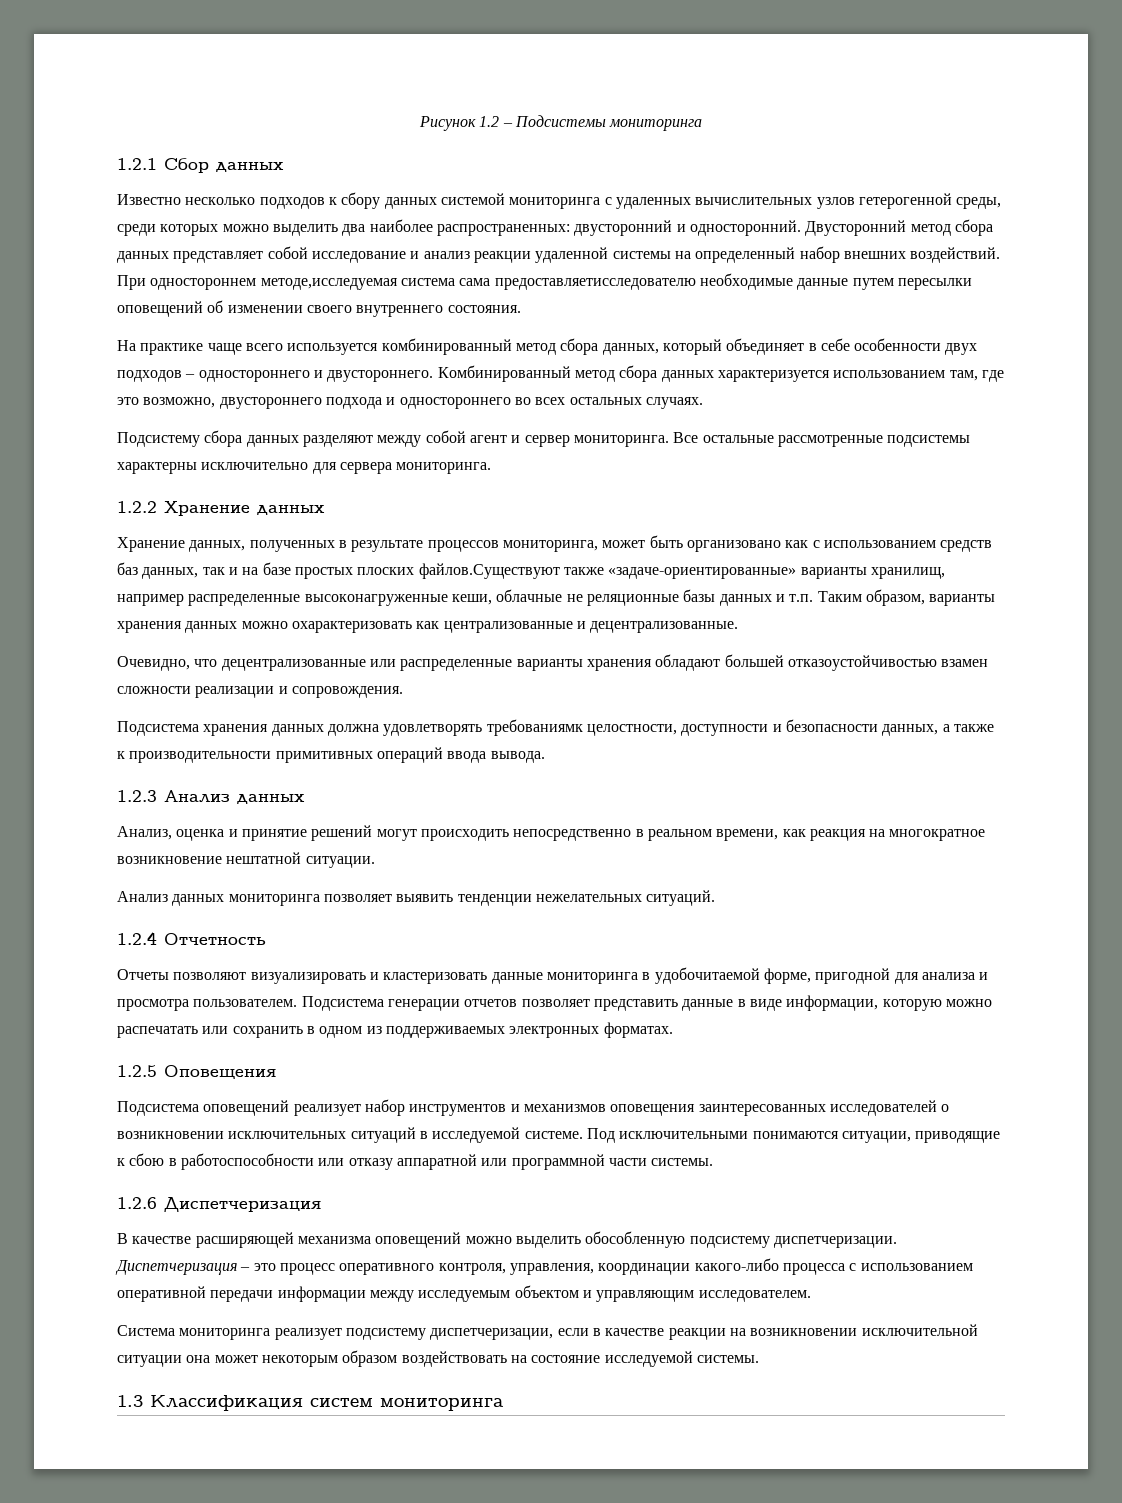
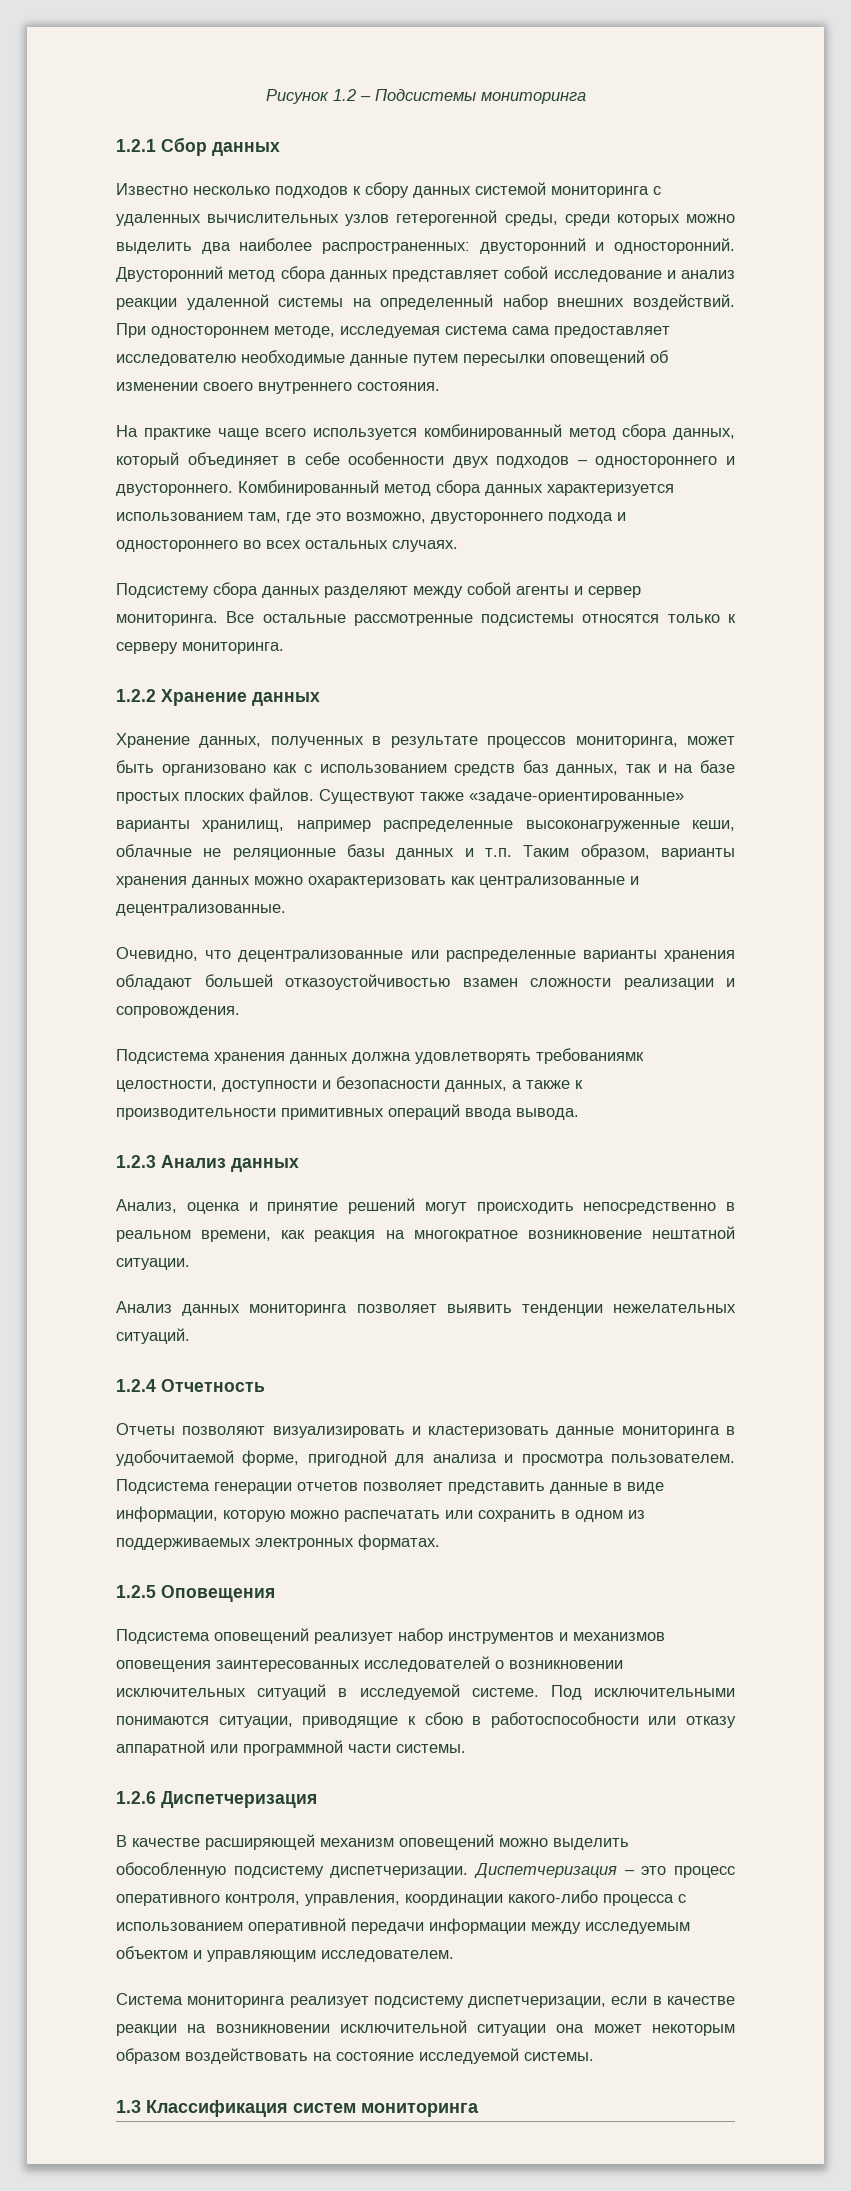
[260,278,696,290] методе,исследуемая система сама предоставляетисследователю -> [274,326,670,338] [116,354,236,366] методе, исследуемая система сама предоставляет исследователю
[469,435,507,443] агент -> [516,586,569,595] агенты
[117,462,392,474] характерны исключительно для сервера -> [582,614,736,623] [116,642,178,654] относятся только к серверу
[418,563,560,579] файлов.Существуют -> [249,788,415,804] файлов. Существуют
[297,1236,371,1244] механизма -> [320,1838,394,1847] механизм

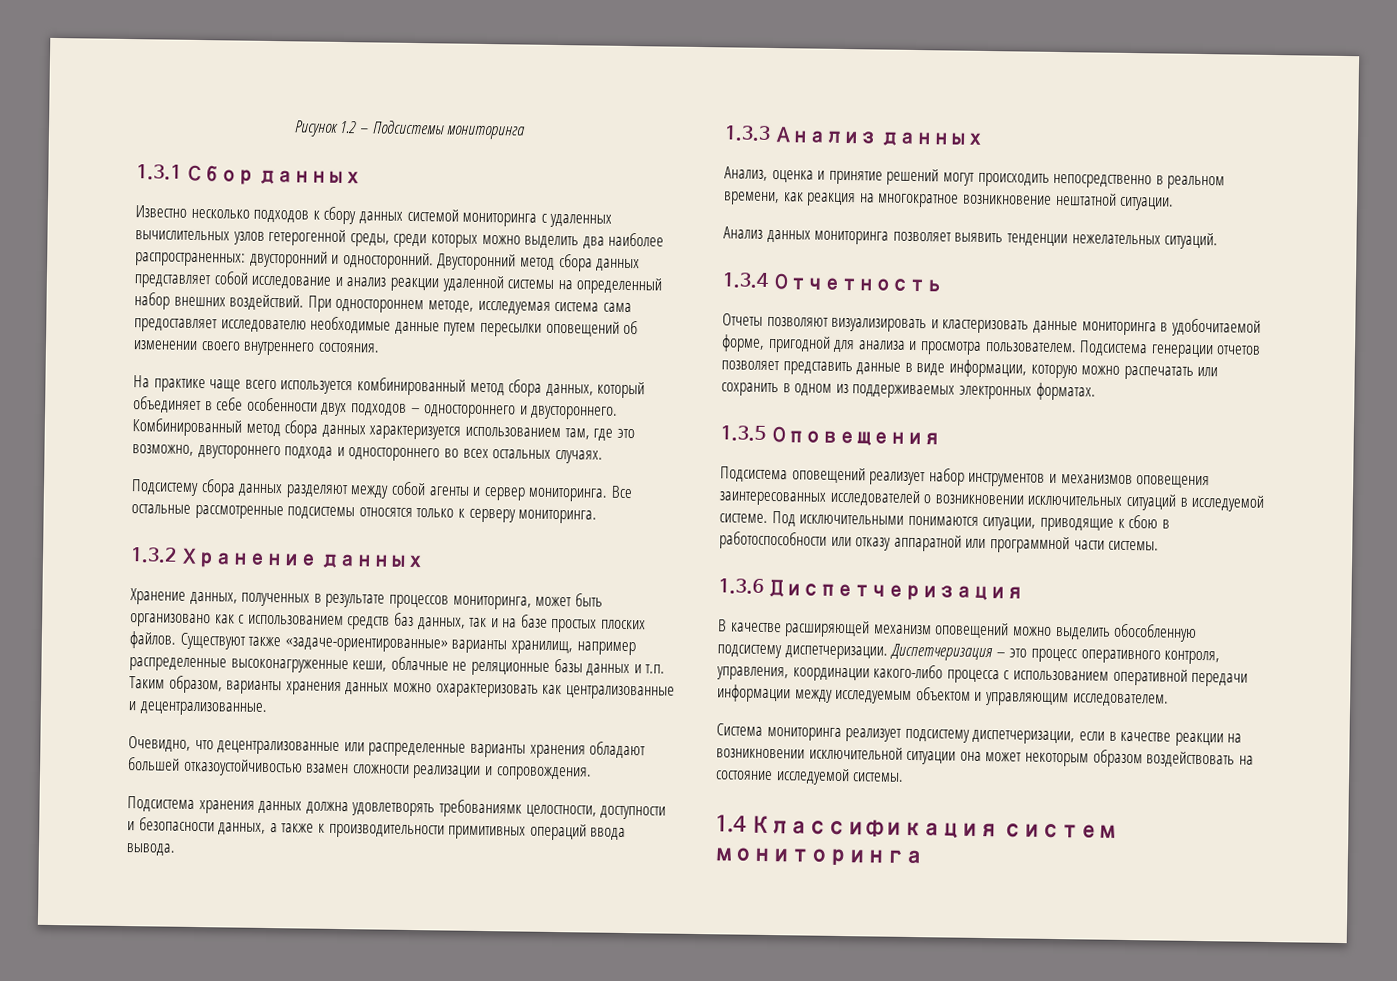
[116,139,156,152] 1.2.1 -> [136,164,182,181] 1.3.1
[116,689,156,702] 1.2.2 -> [130,547,177,564] 1.3.2
[116,1155,156,1168] 1.2.3 -> [724,125,771,142] 1.3.3
[116,1379,156,1392] 1.2.4 -> [722,272,770,289] 1.3.4
[116,1585,156,1598] 1.2.5 -> [720,425,766,442] 1.3.5
[116,1791,156,1804] 1.2.6 -> [718,578,764,595] 1.3.6
[116,2100,141,2113] 1.3 -> [715,814,747,833] 1.4

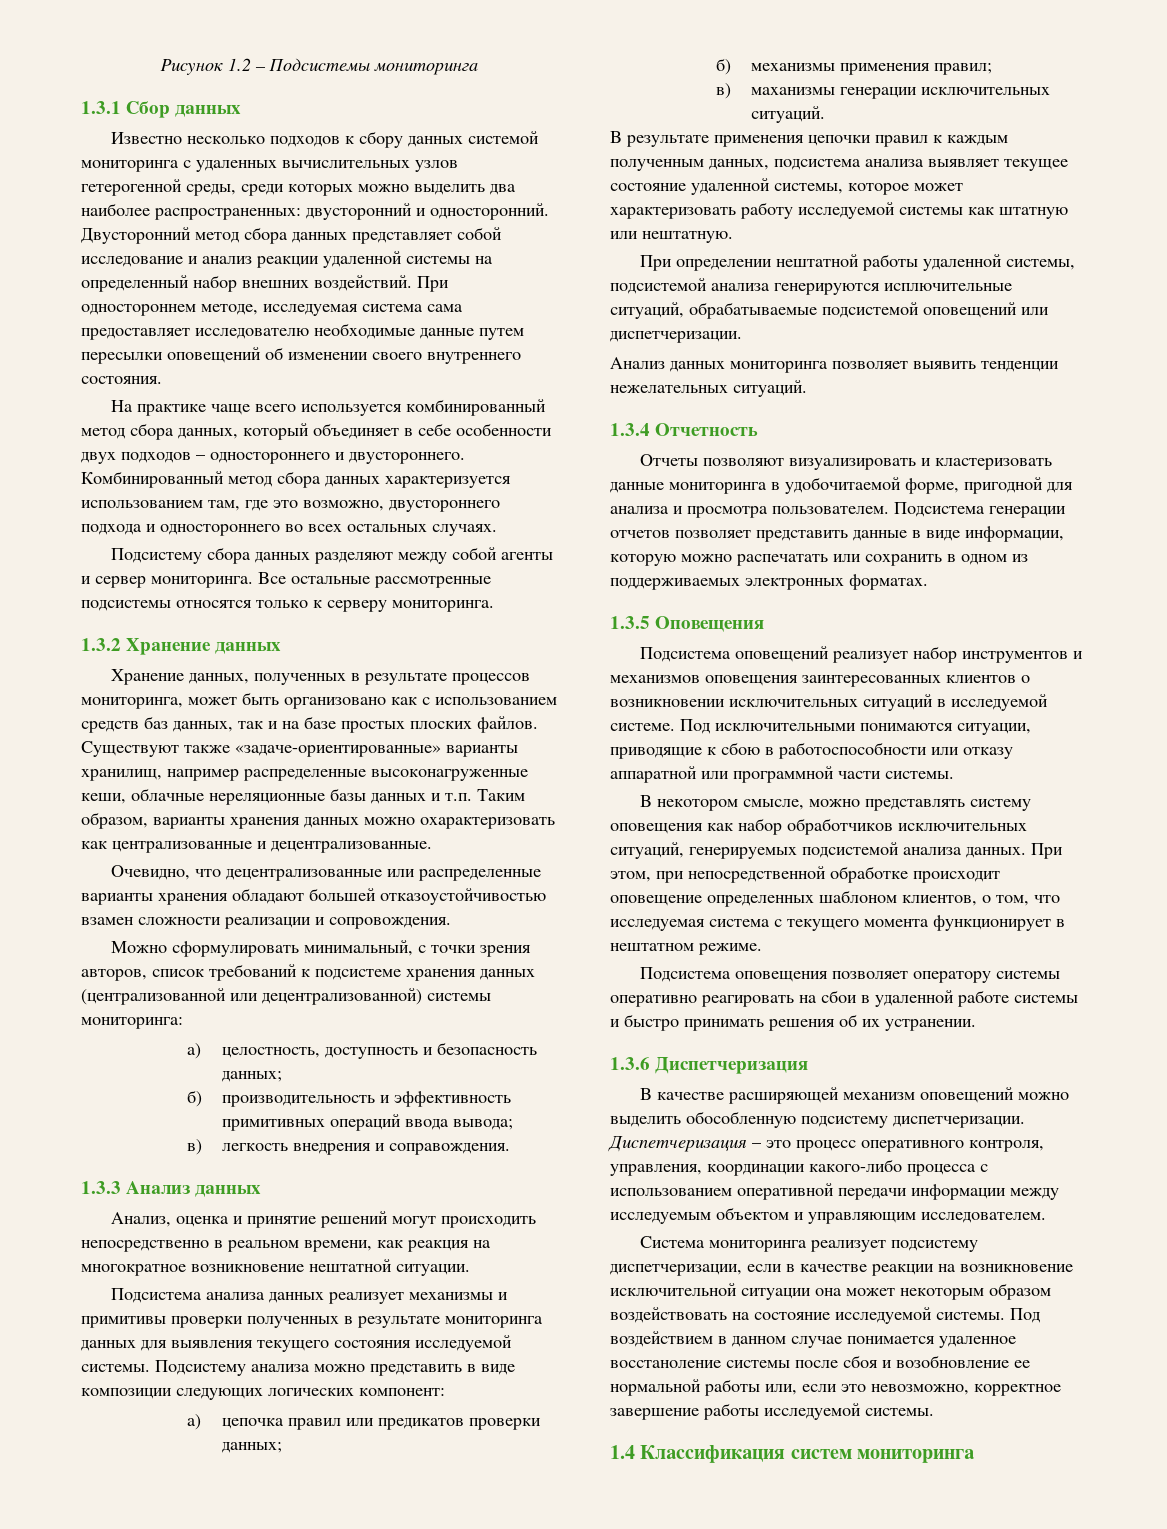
[452,661,550,676] не реляционные -> [209,793,325,805] нереляционные
[127,796,667,820] [127,817,627,841] [126,843,176,856] Подсистема хранения данных должна удовлетворять требованиямк целостности, доступности и безопасности данных, а также к производительности примитивных операций ввода вывода. -> [110,940,531,957] [81,964,535,981] [81,988,491,1005] [81,1017,183,1029] [186,1042,537,1059] [221,1071,282,1082] [186,1090,511,1107] [221,1114,513,1131] [186,1139,510,1155] Можно сформулировать минимальный, с точки зрения авторов, список требований к подсистеме хранения данных (централизованной или децентрализованной) системы мониторинга: // а) целостность, доступность и безопасность данных; // б) производительность и эффективность примитивных операций ввода вывода; // в) легкость внедрения и соправождения.
(1175, 203) none -> [110,1288,508,1304] [81,1316,543,1328] [81,1335,512,1352] [81,1360,515,1376] [81,1388,445,1400] [186,1414,541,1430] [221,1442,282,1453] [715,58,992,75] [715,83,1050,99] [750,106,825,123] [610,131,1008,147] [610,159,1068,171] [610,178,963,195] [610,202,1068,219] [610,231,733,243] [639,254,1075,271] [610,278,1012,295] [610,302,1049,319] [610,331,742,343] // Подсистема анализа данных реализует механизмы и примитивы проверки полученных в результате мониторинга данных для выявления текущего состояния исследуемой системы. Подсистему анализа можно представить в виде композиции следующих логических компонент: // а) цепочка правил или предикатов проверки данных; // б) механизмы применения правил; // в) маханизмы генерации исключительных ситуаций. // В результате применения цепочки правил к каждым полученным данных, подсистема анализа выявляет текущее состояние удаленной системы, которое может характеризовать работу исследуемой системы как штатную или нештатную. // При определении нештатной работы удаленной системы, подсистемой анализа генерируются исплючительные ситуаций, обрабатываемые подсистемой оповещений или диспетчеризации.
[829,489,921,507] исследователей -> [946,675,1016,683] клиентов
(1160, 545) none -> [639,795,1031,811] [610,818,1027,835] [610,842,1063,859] [610,866,1000,883] [610,890,1060,907] [610,915,1065,931] [610,943,762,955] [639,967,1060,983] [610,990,1078,1007] [610,1014,976,1031] // В некотором смысле, можно представлять систему оповещения как набор обработчиков исключительных ситуаций, генерируемых подсистемой анализа данных. При этом, при непосредственной обработке происходит оповещение определенных шаблоном клиентов, о том, что исследуемая система с текущего момента функционирует в нештатном режиме. // Подсистема оповещения позволяет оператору системы оперативно реагировать на сбои в удаленной работе системы и быстро принимать решения об их устранении.
[716,748,805,759] возникновении -> [960,1264,1073,1272] возникновение
(905, 777) none -> [1010,1308,1040,1323] [610,1331,1016,1348] [610,1355,1030,1368] [610,1379,1061,1396] [610,1403,934,1420] Под воздействием в данном случае понимается удаленное восстаноление системы после сбоя и возобновление ее нормальной работы или, если это невозможно, корректное завершение работы исследуемой системы.

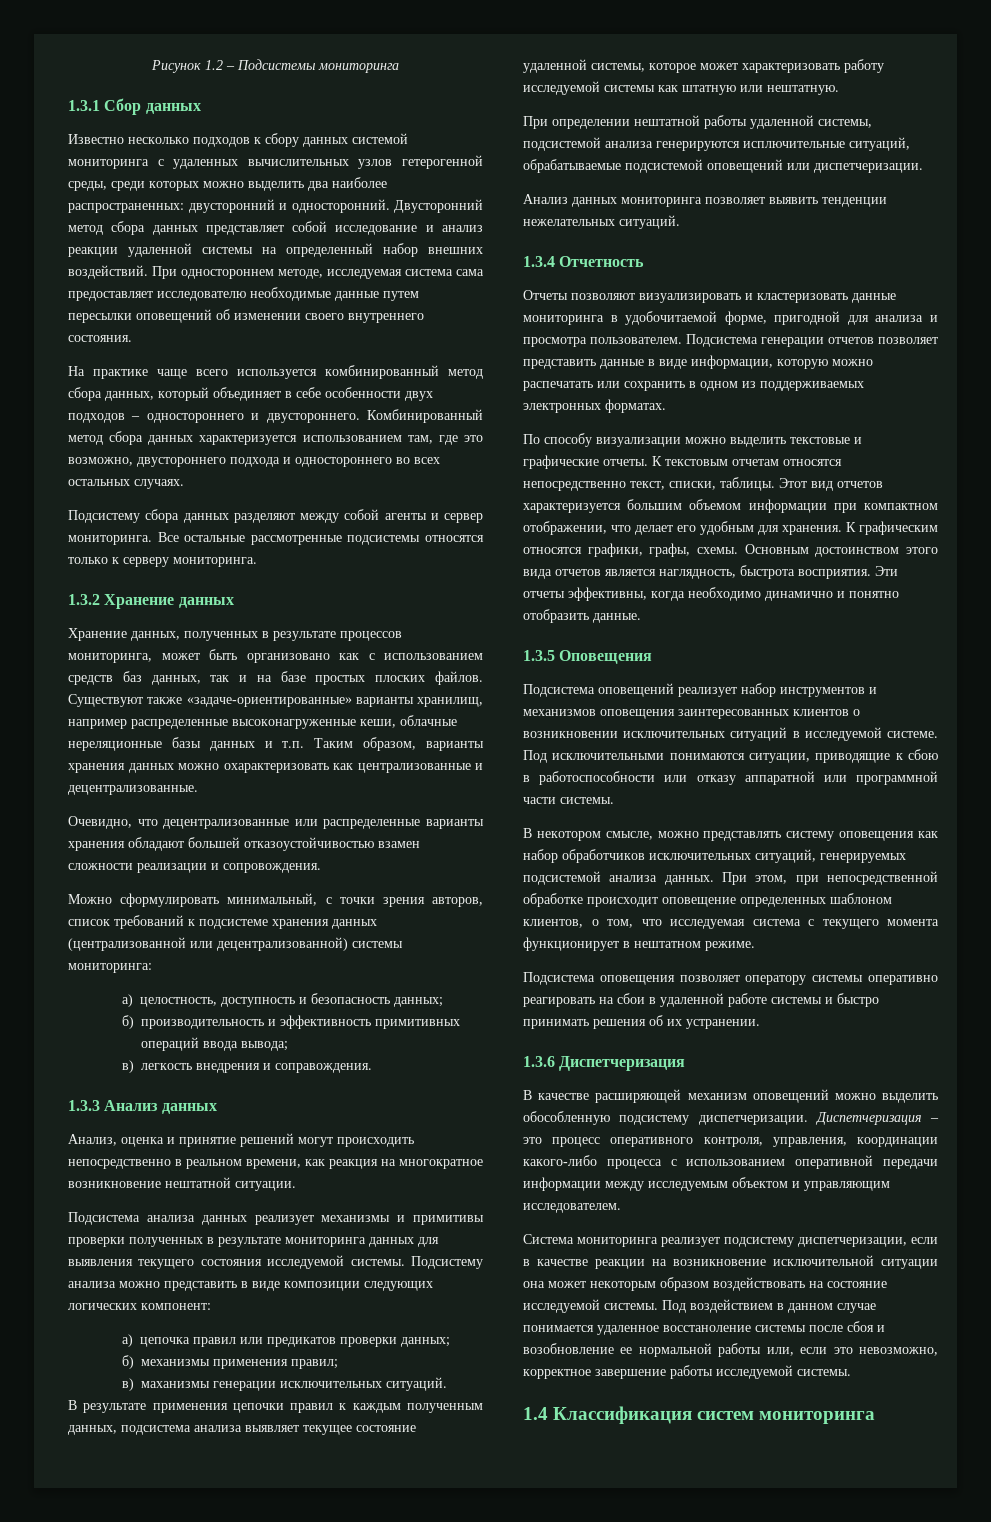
(928, 582) none -> [523,433,862,447] [523,455,842,469] [523,477,883,491] [523,499,938,513] [523,521,938,535] [523,543,938,557] [523,565,898,579] [523,587,899,601] [523,609,641,623] // По способу визуализации можно выделить текстовые и графические отчеты. К текстовым отчетам относятся непосредственно текст, списки, таблицы. Этот вид отчетов характеризуется большим объемом информации при компактном отображении, что делает его удобным для хранения. К графическим относятся графики, графы, схемы. Основным достоинством этого вида отчетов является наглядность, быстрота восприятия. Эти отчеты эффективны, когда необходимо динамично и понятно отобразить данные.

